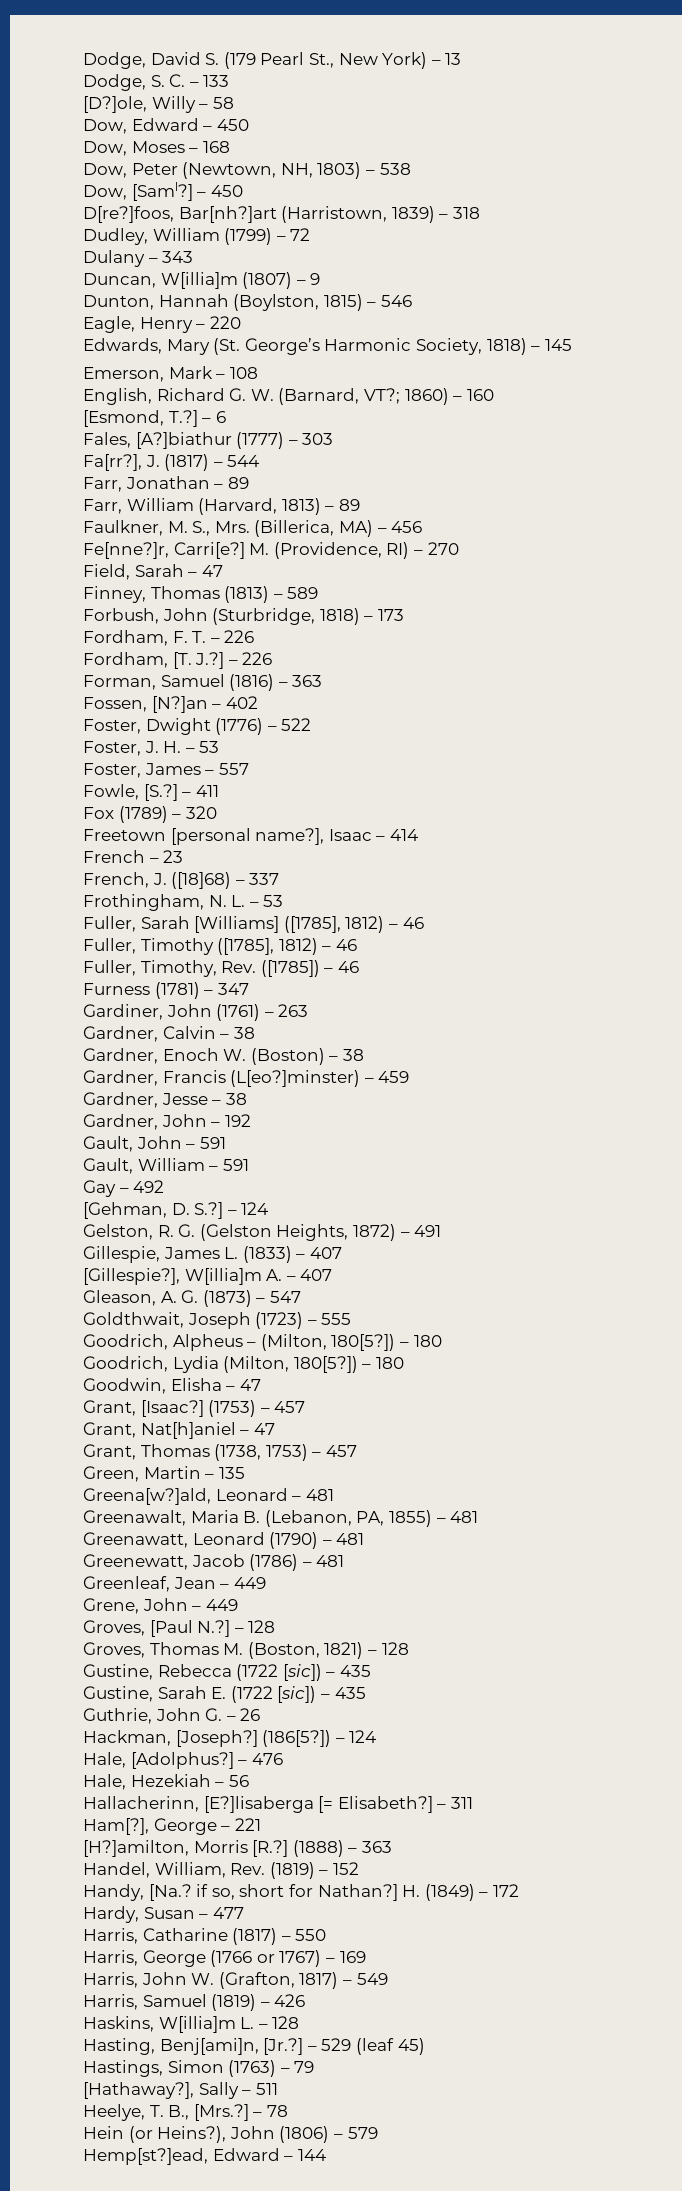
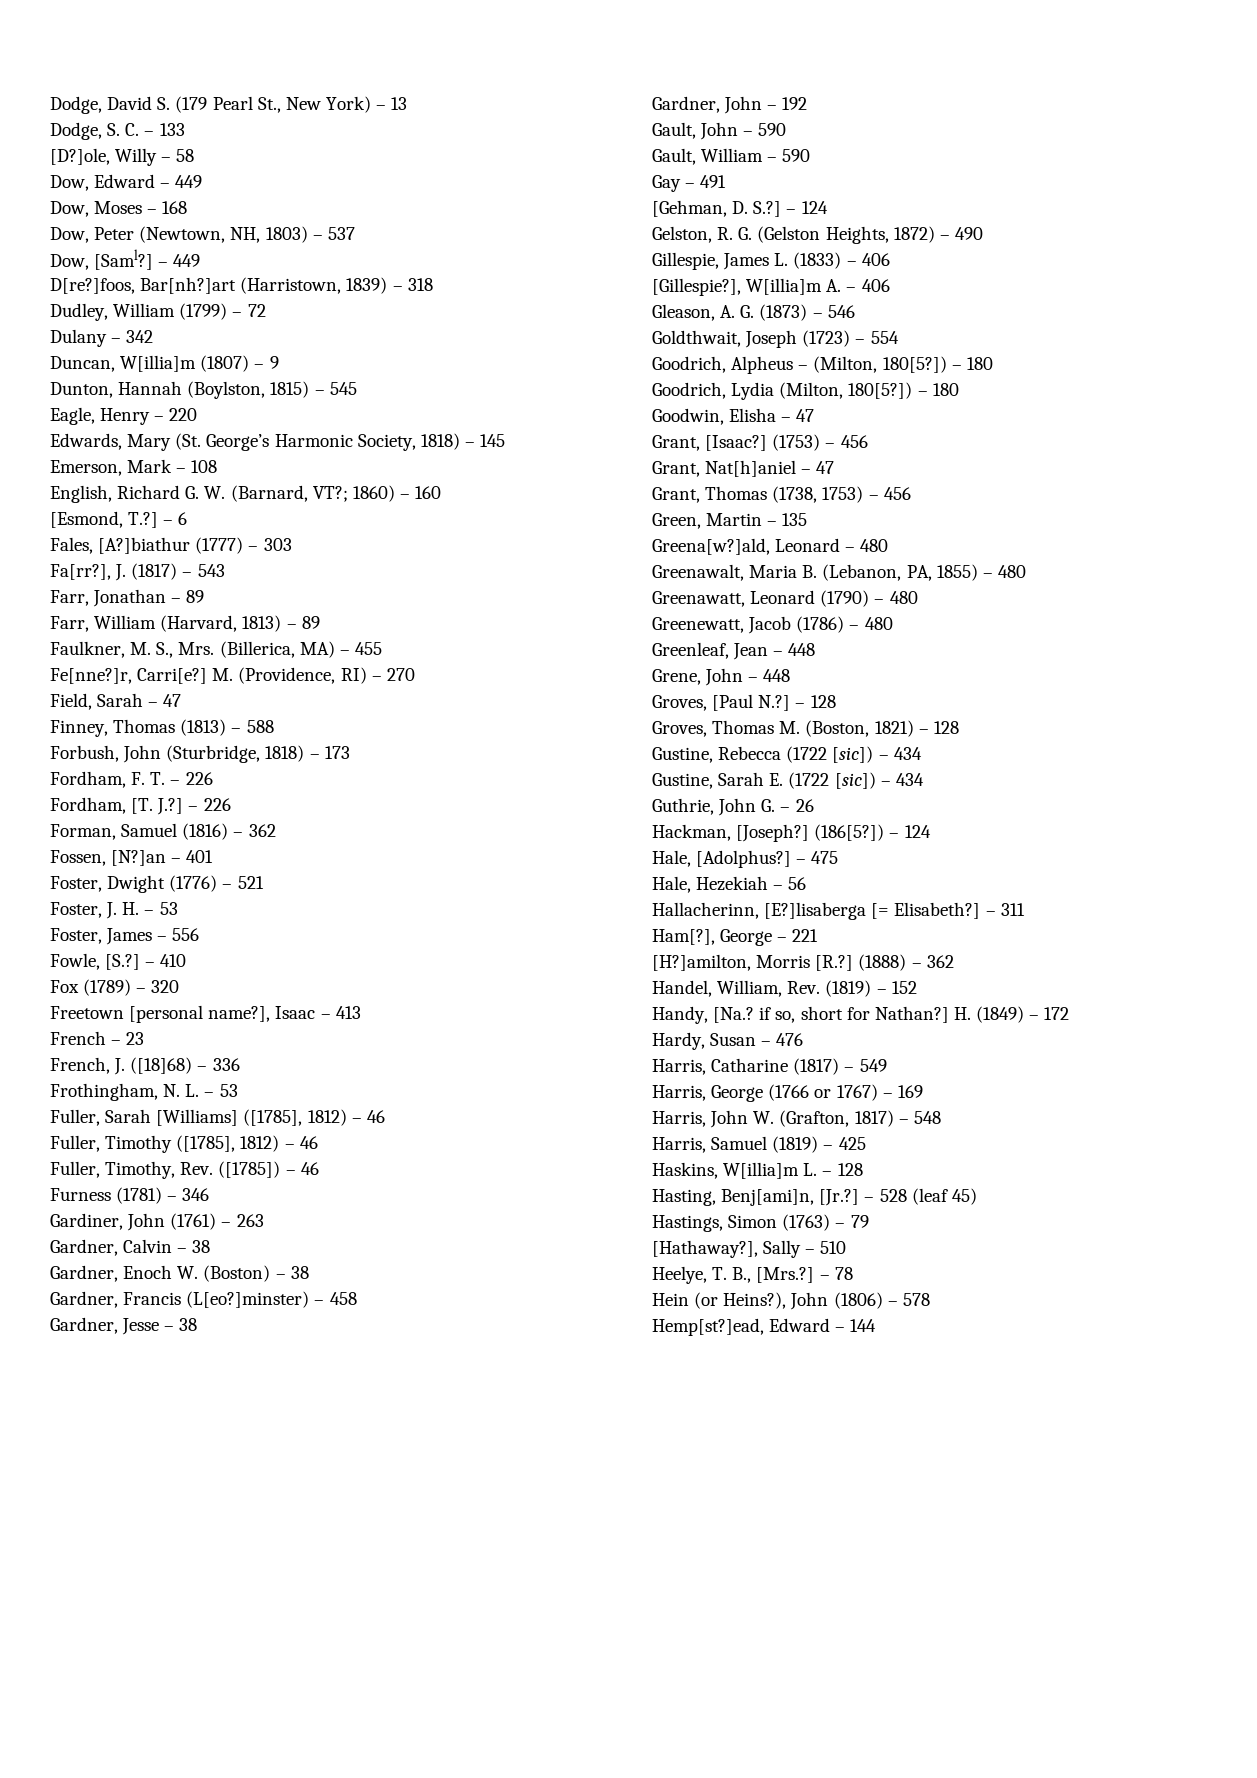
[216,119,249,131] 450 -> [175,175,203,188] 449
[379,163,411,175] 538 -> [327,227,355,240] 537
[210,185,243,197] 450 -> [173,254,201,267] 449
[162,251,194,263] 343 -> [126,330,154,343] 342
[380,295,412,307] 546 -> [329,382,357,395] 545
[227,455,260,467] 544 -> [197,564,225,577] 543
[391,521,423,533] 456 -> [354,642,382,655] 455
[287,587,319,599] 589 -> [246,720,274,733] 588
[292,675,323,687] 363 -> [248,824,276,837] 362
[225,696,258,709] 402 -> [186,850,214,863] 401
[281,718,312,731] 522 -> [237,876,264,889] 521
[218,763,249,775] 557 -> [172,928,200,941] 556
[195,785,219,797] 411 -> [160,954,187,967] 410
[389,829,418,841] 414 -> [335,1006,361,1019] 413
[249,873,280,885] 337 -> [212,1058,240,1071] 336
[217,983,249,995] 347 -> [182,1188,210,1201] 346
[378,1071,410,1083] 459 -> [329,1292,357,1305] 458
[199,1137,226,1149] 591 -> [758,123,787,136] 590
[222,1159,249,1171] 591 -> [782,149,811,162] 590
[133,1180,165,1193] 492 -> [700,175,727,188] 491
[414,1225,442,1237] 491 -> [954,227,983,240] 490
[309,1247,342,1259] 407 -> [861,253,890,266] 406
[300,1269,333,1281] 407 -> [861,279,890,292] 406
[269,1291,301,1303] 547 -> [827,305,855,318] 546
[321,1313,352,1325] 555 -> [870,331,899,344] 554
[274,1401,306,1413] 457 -> [840,435,868,448] 456
[325,1445,357,1457] 457 -> [883,487,911,500] 456
[305,1489,334,1501] 481 -> [860,539,889,552] 480
[450,1511,479,1523] 481 -> [997,565,1026,578] 480
[336,1533,365,1545] 481 -> [889,591,918,604] 480
[316,1555,345,1567] 481 -> [864,617,893,630] 480
[233,1577,266,1589] 449 -> [788,643,816,656] 448
[205,1599,238,1611] 449 -> [763,669,791,682] 448
[339,1665,371,1677] 435 -> [893,747,922,760] 434
[334,1687,366,1699] 435 -> [895,773,924,786] 434
[251,1753,283,1765] 476 -> [811,851,839,864] 475
[361,1841,392,1853] 363 -> [926,955,954,968] 362
[212,1907,244,1919] 477 -> [776,1033,804,1046] 476
[295,1929,327,1941] 550 -> [859,1059,887,1072] 549
[356,1973,388,1985] 549 -> [913,1111,941,1124] 548
[274,1994,306,2007] 426 -> [838,1137,866,1150] 425
[321,2038,352,2051] 529 -> [879,1189,907,1202] 528
[255,2083,278,2095] 511 -> [820,1241,847,1254] 510
[347,2127,378,2139] 579 -> [902,1293,930,1306] 578

